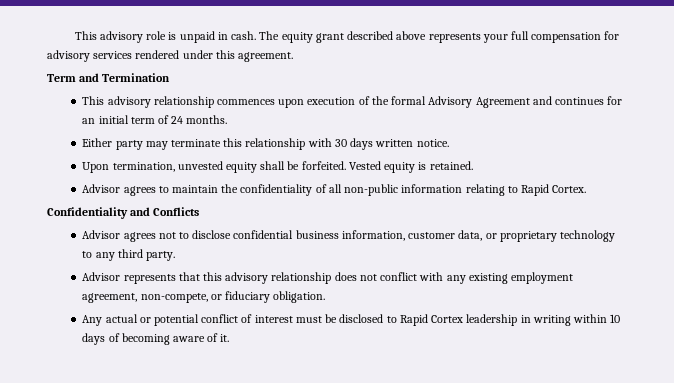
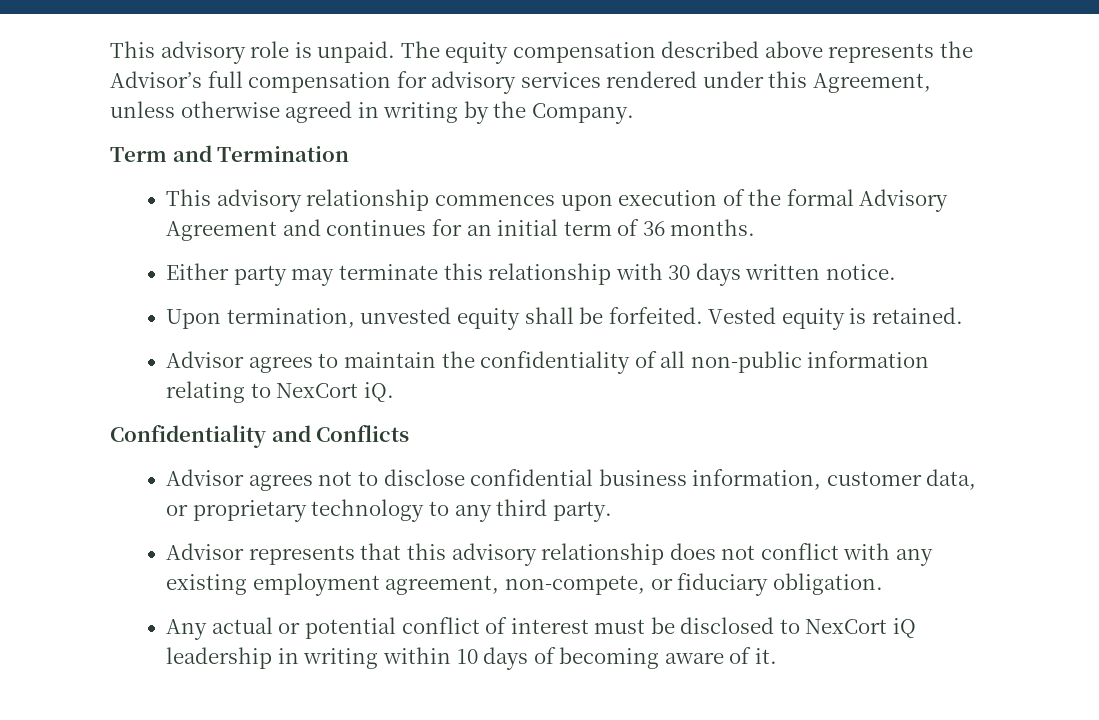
[179,31,257,43] unpaid in cash. -> [317,41,396,63] unpaid.
[315,33,344,43] grant -> [512,42,656,63] compensation
[482,34,508,43] your -> [939,41,973,58] [110,71,202,88] the Advisor’s
[238,52,294,62] agreement. -> [812,73,931,93] [110,101,634,124] Agreement, unless otherwise agreed in writing by the Company.
[171,116,184,124] 24 -> [642,221,665,236] 36
[521,184,587,196] Rapid Cortex. -> [276,382,394,402] NexCort iQ.
[399,314,464,326] Rapid Cortex -> [805,618,916,638] NexCort iQ

